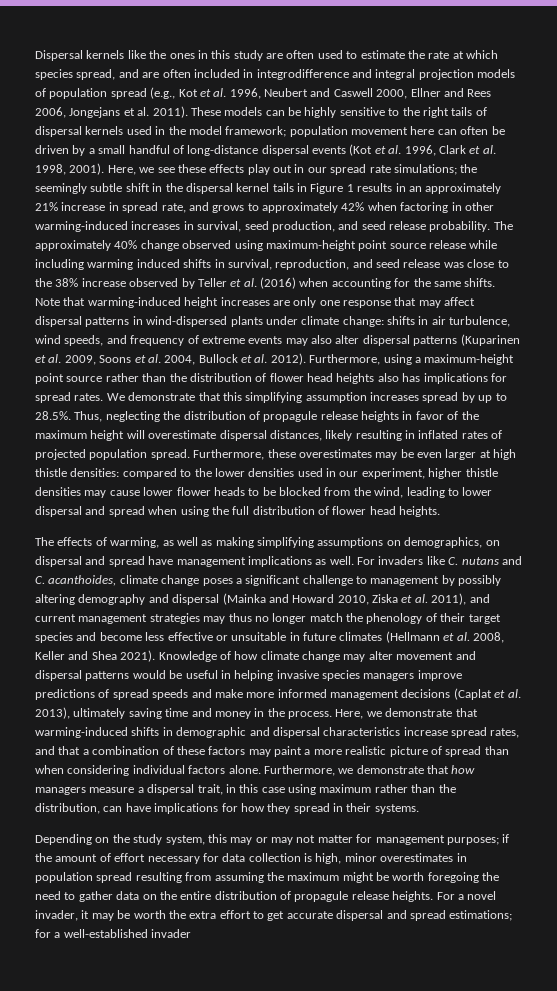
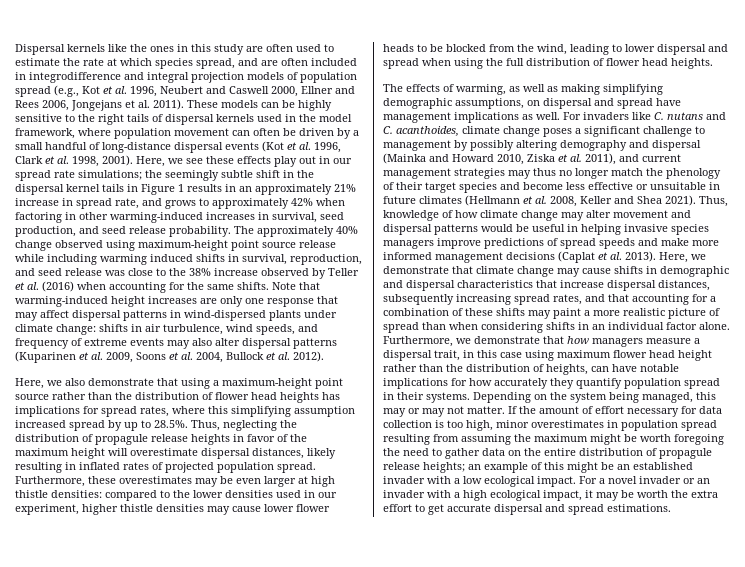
[225,126,287,137] framework; -> [15,128,111,139] framework, where
[410,126,435,135] here -> (229, 132) none
[309,354,381,365] Furthermore, -> [15,378,178,389] // Here, we also demonstrate that
[377,373,399,382] also -> (319, 397) none
[74,392,221,401] rates. We demonstrate that -> [140,406,205,417] rates, where
[370,392,419,401] increases -> [15,420,66,428] increased
[317,537,483,548] assumptions on demographics, -> [383,98,524,109] demographic assumptions,
[158,651,217,662] Knowledge -> [699,196,728,207] [383,210,439,221] Thus, knowledge
[35,707,478,719] [35,727,128,738] 2013), ultimately saving time and money in the process. Here, we demonstrate that warming-induced -> [625,251,706,263] [383,266,611,277] 2013). Here, we demonstrate that climate change may cause
[403,727,448,736] increase -> [536,280,710,291] [383,294,511,305] that increase dispersal distances, subsequently increasing
(81, 750) none -> [632,294,708,305] accounting for
[208,746,246,755] factors -> [496,308,525,316] shifts
[132,765,226,774] individual factors -> [546,322,697,330] shifts in an individual factor
[374,784,456,793] [35,803,100,814] rather than the distribution, -> [613,350,712,361] [383,364,588,375] flower head height rather than the distribution of heights,
(151, 807) none -> [640,364,679,372] notable
[267,803,291,814] they -> [494,378,681,389] accurately they quantify population
(419, 809) // -> (470, 397) none
[133,834,205,845] study system, -> [570,392,693,403] system being managed,
[317,834,510,845] matter for management purposes; if -> [467,406,517,414] matter. If
(312, 857) none -> [447,420,463,428] too
[392,891,497,902] [35,910,78,921] heights. For a novel invader, -> [423,462,693,473] [383,476,710,487] [383,490,582,501] heights; an example of this might be an established invader with a low ecological impact. For a novel invader or an invader with a high ecological impact,
[449,910,513,921] [35,929,192,938] estimations; for a well-established invader -> [607,504,671,512] estimations.

